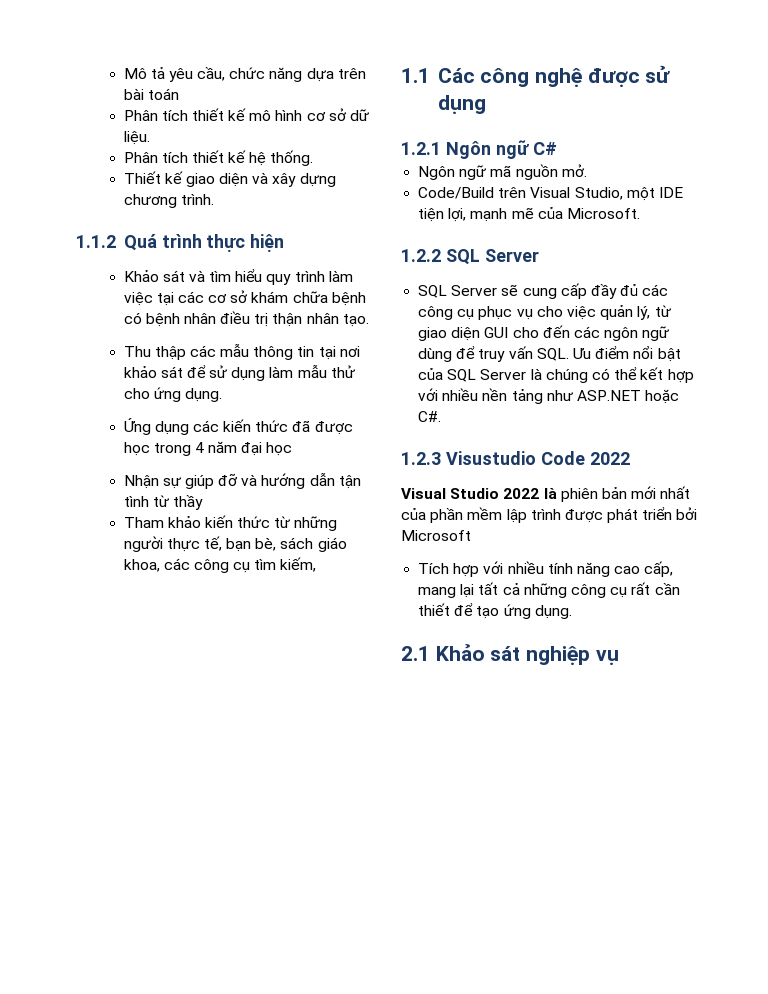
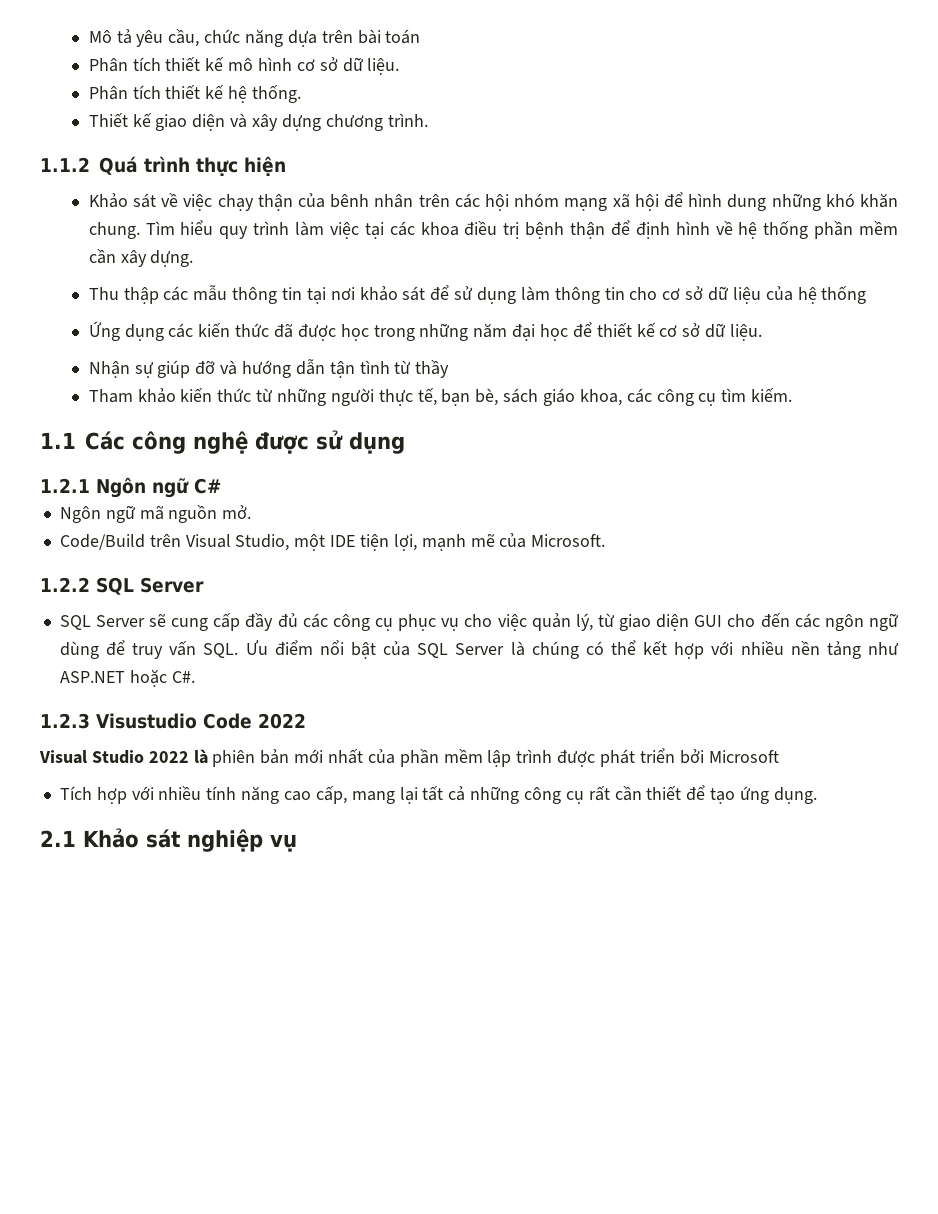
[188,270,232,282] và tìm -> [161,192,898,211] [88,221,175,239] về việc chạy thận của bênh nhân trên các hội nhóm mạng xã hội để hình dung những khó khăn chung. Tìm
[208,290,366,306] [123,311,369,327] cơ sở khám chữa bệnh có bệnh nhân điều trị thận nhân tạo. -> [420,220,899,239] [88,249,194,267] khoa điều trị bệnh thận để định hình về hệ thống phần mềm cần xây dựng.
[297,364,356,378] [123,387,222,402] mẫu thử cho ứng dụng. -> [554,286,867,304] thông tin cho cơ sở dữ liệu của hệ thống
[194,442,204,453] 4 -> [419,323,469,341] những
(293, 449) none -> [572,322,763,341] để thiết kế cơ sở dữ liệu.
[280,557,317,572] kiếm, -> [751,388,793,402] kiếm.

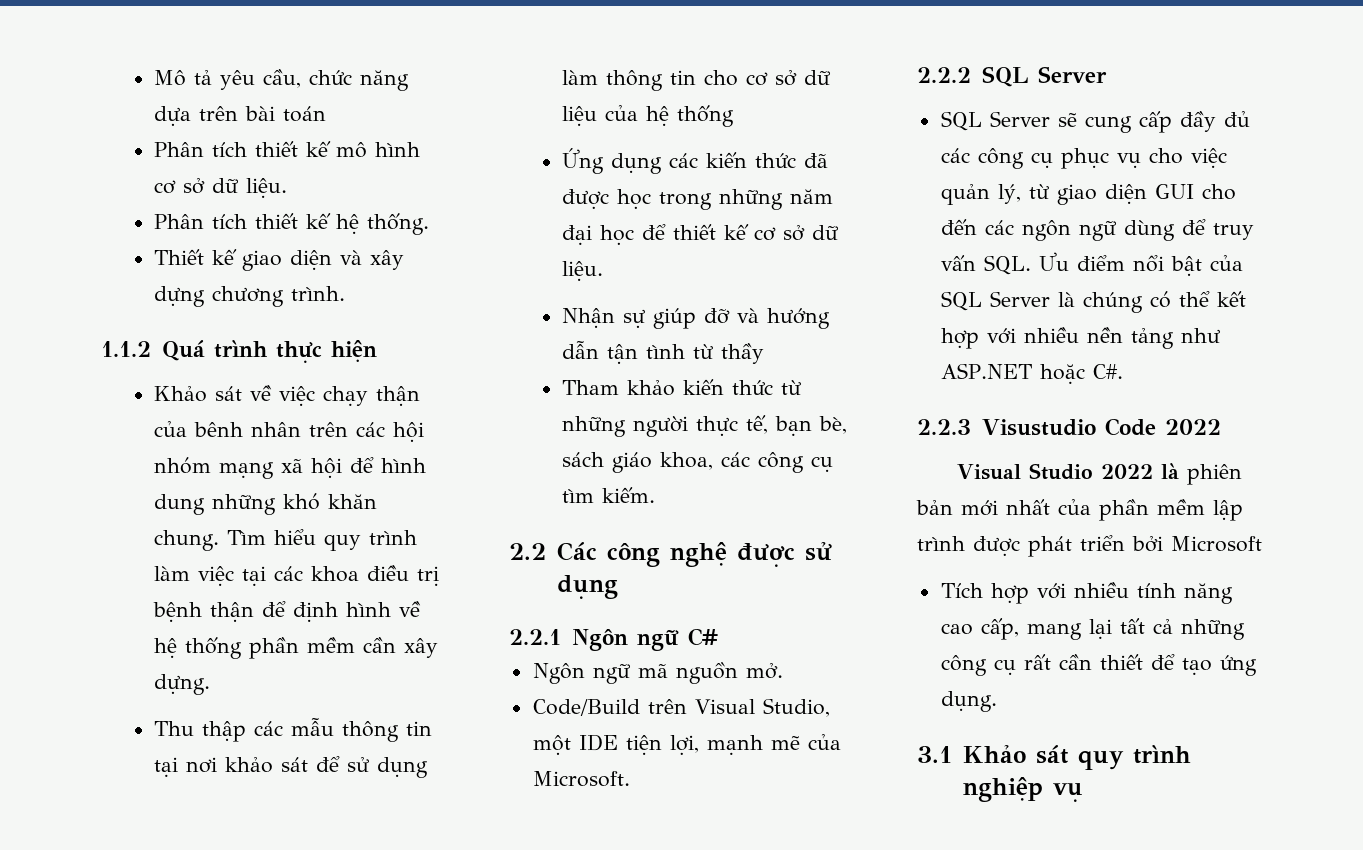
[40,432,76,449] 1.1 -> [509,543,546,560] 2.2
[40,478,90,493] 1.2.1 -> [509,629,561,645] 2.2.1
[40,577,90,592] 1.2.2 -> [917,67,971,83] 2.2.2
[40,713,90,729] 1.2.3 -> [917,419,971,435] 2.2.3
[40,828,181,848] 2.1 Khảo sát -> [917,745,1191,770] 3.1 Khảo sát quy trình

